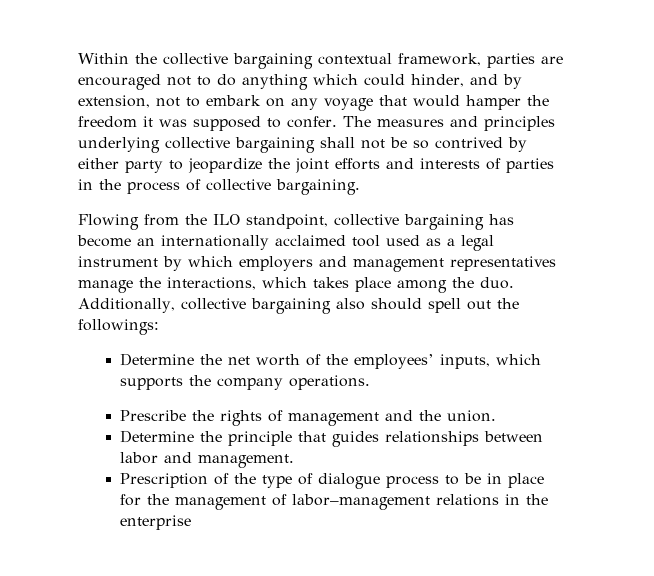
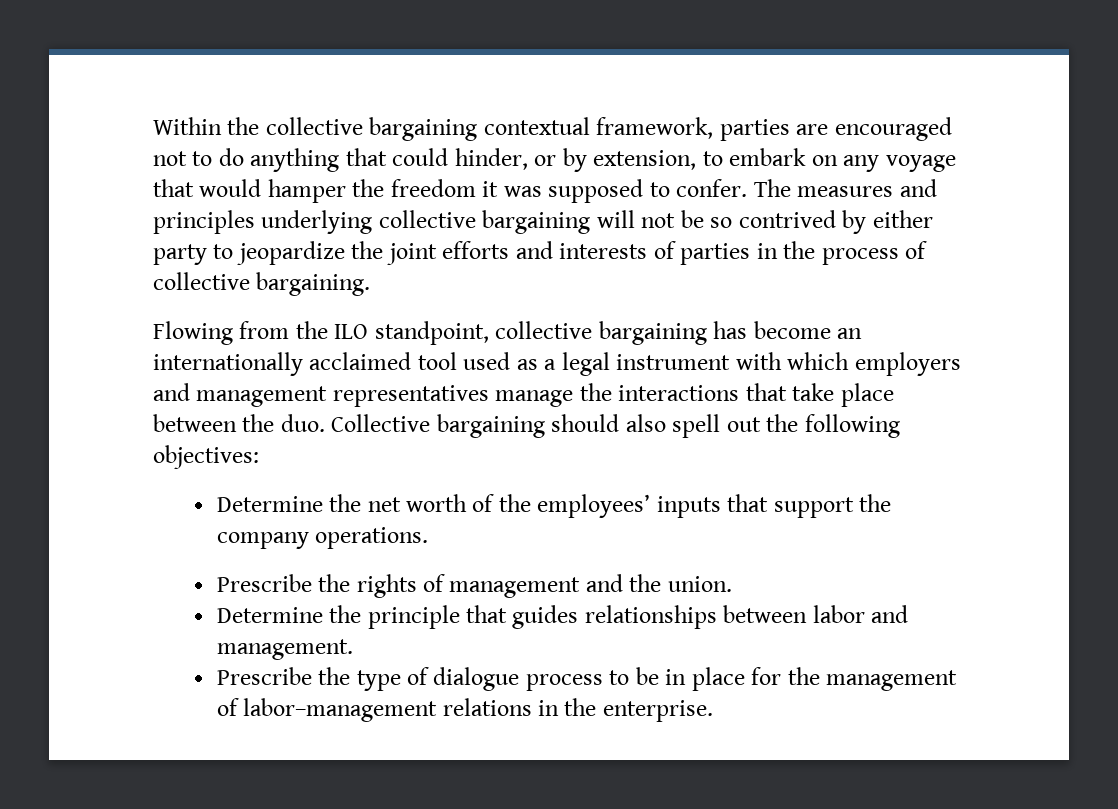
[313,74,358,85] which -> [345,148,387,166] that
[470,74,498,85] and -> [534,155,557,166] or
[156,97,180,107] not -> (697, 160) none
[320,137,355,148] shall -> [596,210,635,228] will
[163,256,182,271] by -> [735,352,782,370] with
[167,277,514,293] [78,298,422,314] interactions, which takes place among the duo. Additionally, collective bargaining also should -> [618,383,894,407] [153,414,666,438] interactions that take place between the duo. Collective bargaining should also
[78,319,159,335] followings: -> [804,414,900,438] [153,445,259,469] following objectives:
[440,354,542,369] [120,377,184,390] inputs, which supports -> [656,494,854,518] inputs that support
[120,473,230,488] Prescription of -> [216,667,312,685] Prescribe
[120,515,192,530] enterprise -> [602,700,713,722] enterprise.

